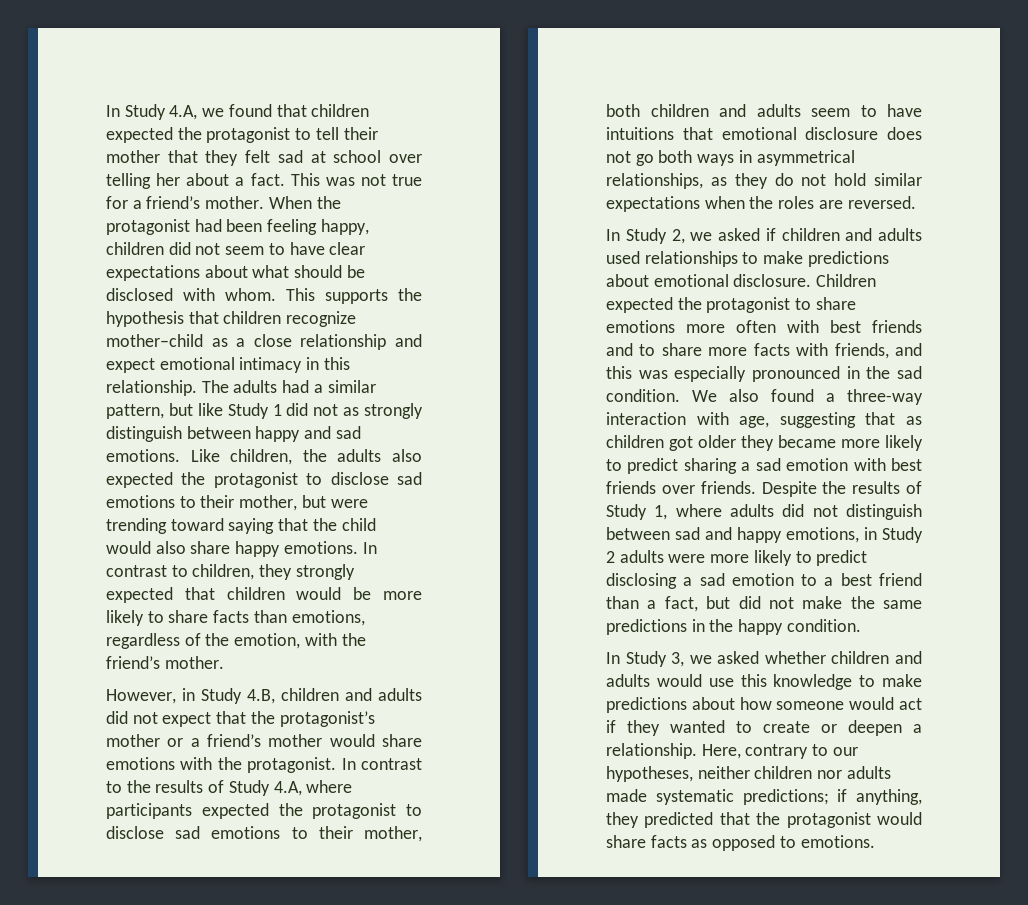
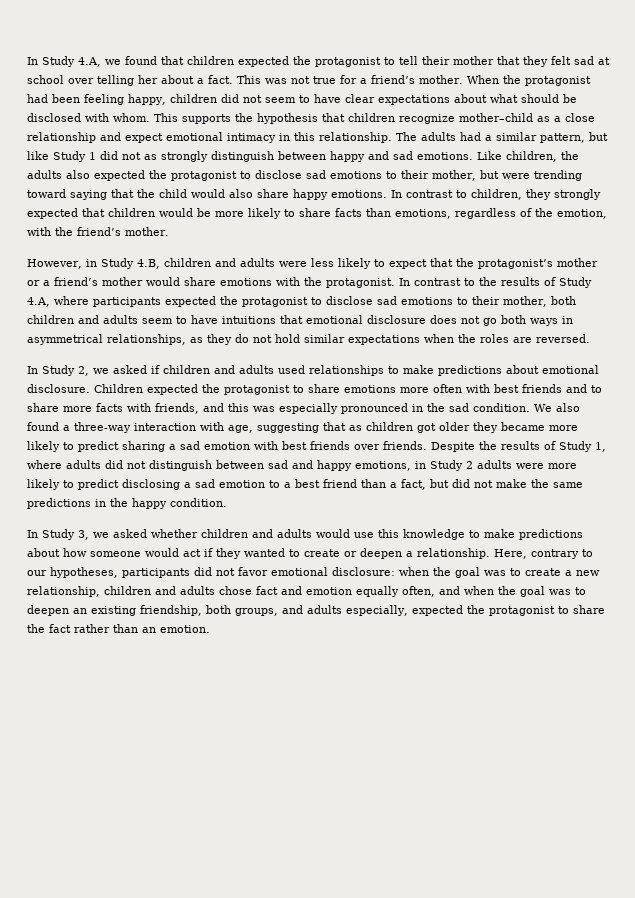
[106,711,158,724] did not -> [278,258,385,269] were less likely to
[697,766,891,779] [606,789,922,805] [606,812,922,828] [606,835,875,851] neither children nor adults made systematic predictions; if anything, they predicted that the protagonist would share facts as opposed to emotions. -> [122,567,600,578] [27,586,586,597] [27,605,605,616] [27,624,210,633] participants did not favor emotional disclosure: when the goal was to create a new relationship, children and adults chose fact and emotion equally often, and when the goal was to deepen an existing friendship, both groups, and adults especially, expected the protagonist to share the fact rather than an emotion.

